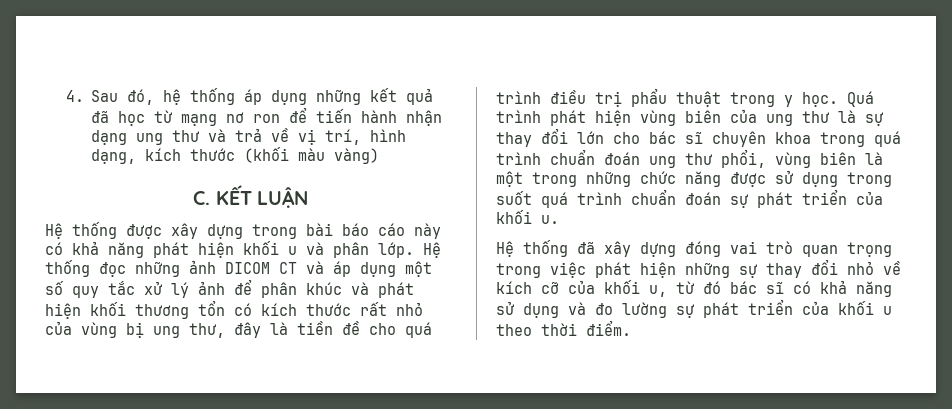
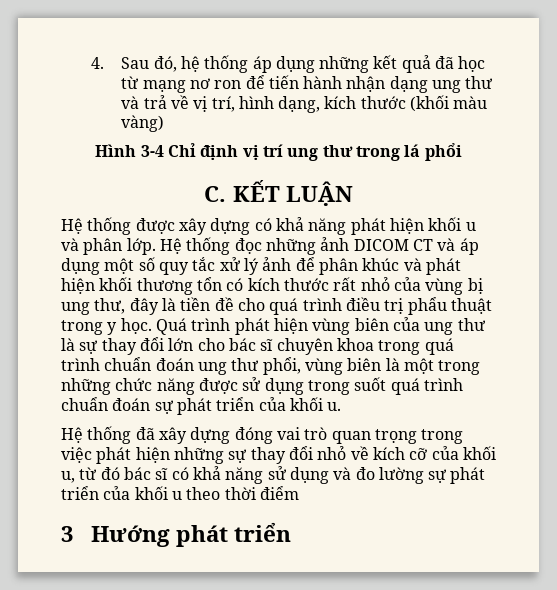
(380, 156) none -> [95,143,462,161] // Hình 3-4 Chỉ định vị trí ung thư trong lá phổi
[252,223,441,239] trong bài báo cáo này -> (251, 226) none
[586,320,631,336] điểm. -> [259,486,299,500] [61,522,292,547] điểm // 3 Hướng phát triển

